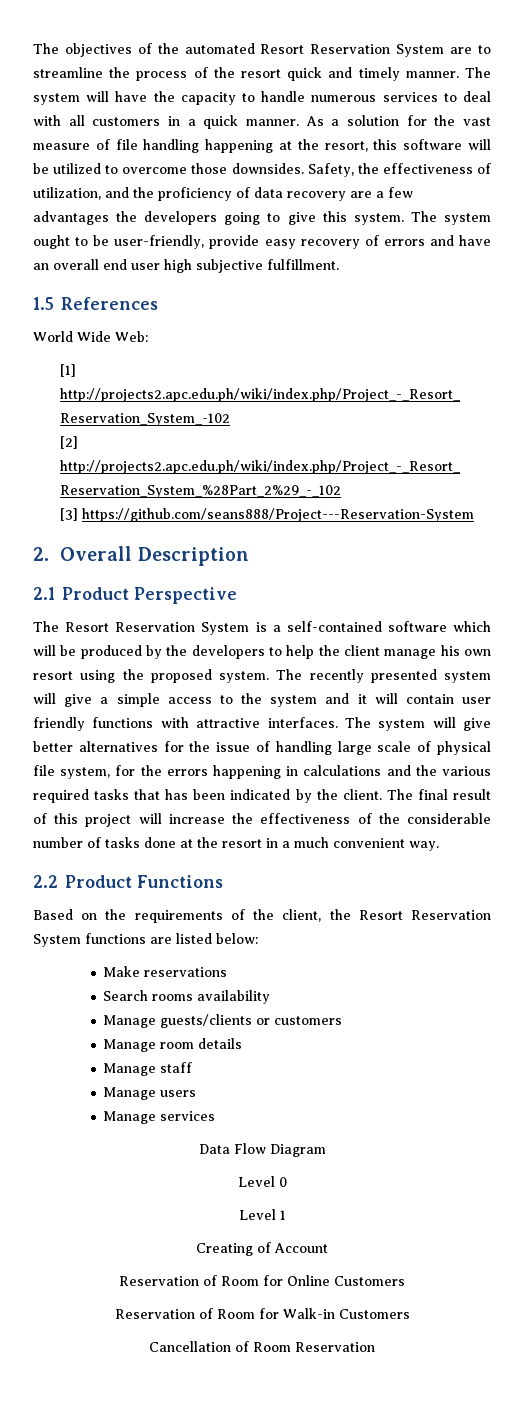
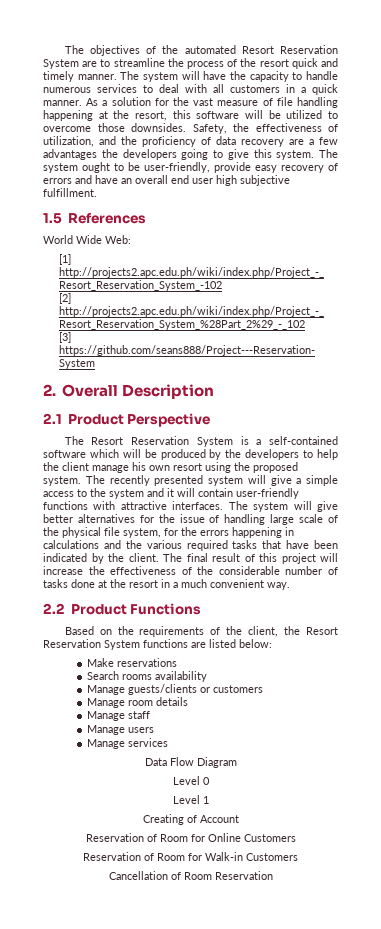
[462,697,492,704] [33,717,85,731] user friendly -> [236,488,299,499] user-friendly
(432, 746) none -> [43,527,59,536] the
[165,789,189,800] has -> [286,540,310,549] have

